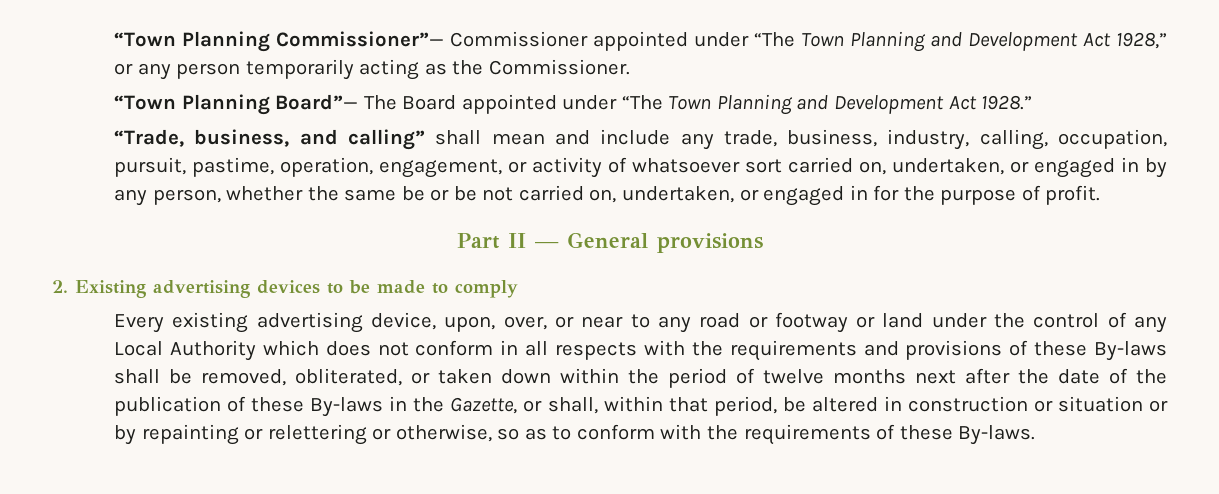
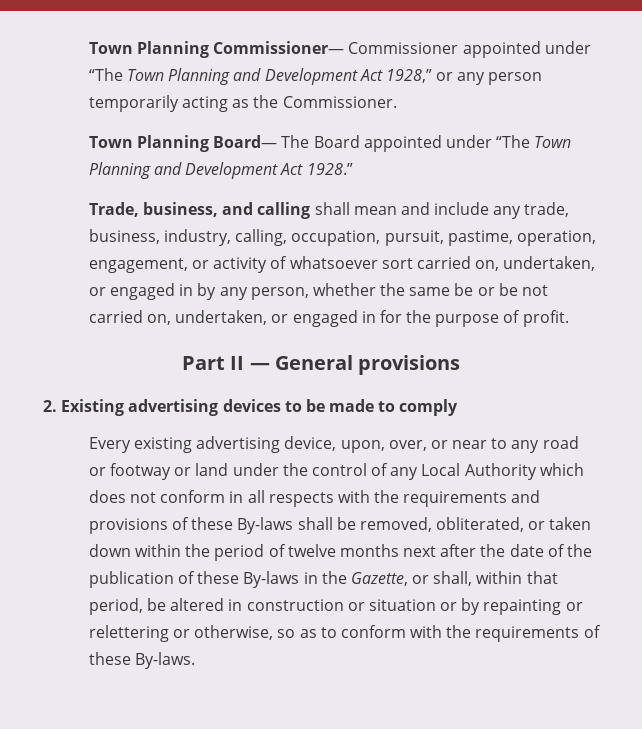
[114,31,445,52] “Town Planning Commissioner”— -> [88,41,345,58] Town Planning Commissioner—
[114,94,359,115] “Town Planning Board”— -> [88,135,278,152] Town Planning Board—
[114,129,185,147] “Trade, -> [88,202,139,217] Trade,
[347,129,425,150] calling” -> [257,202,311,219] calling

